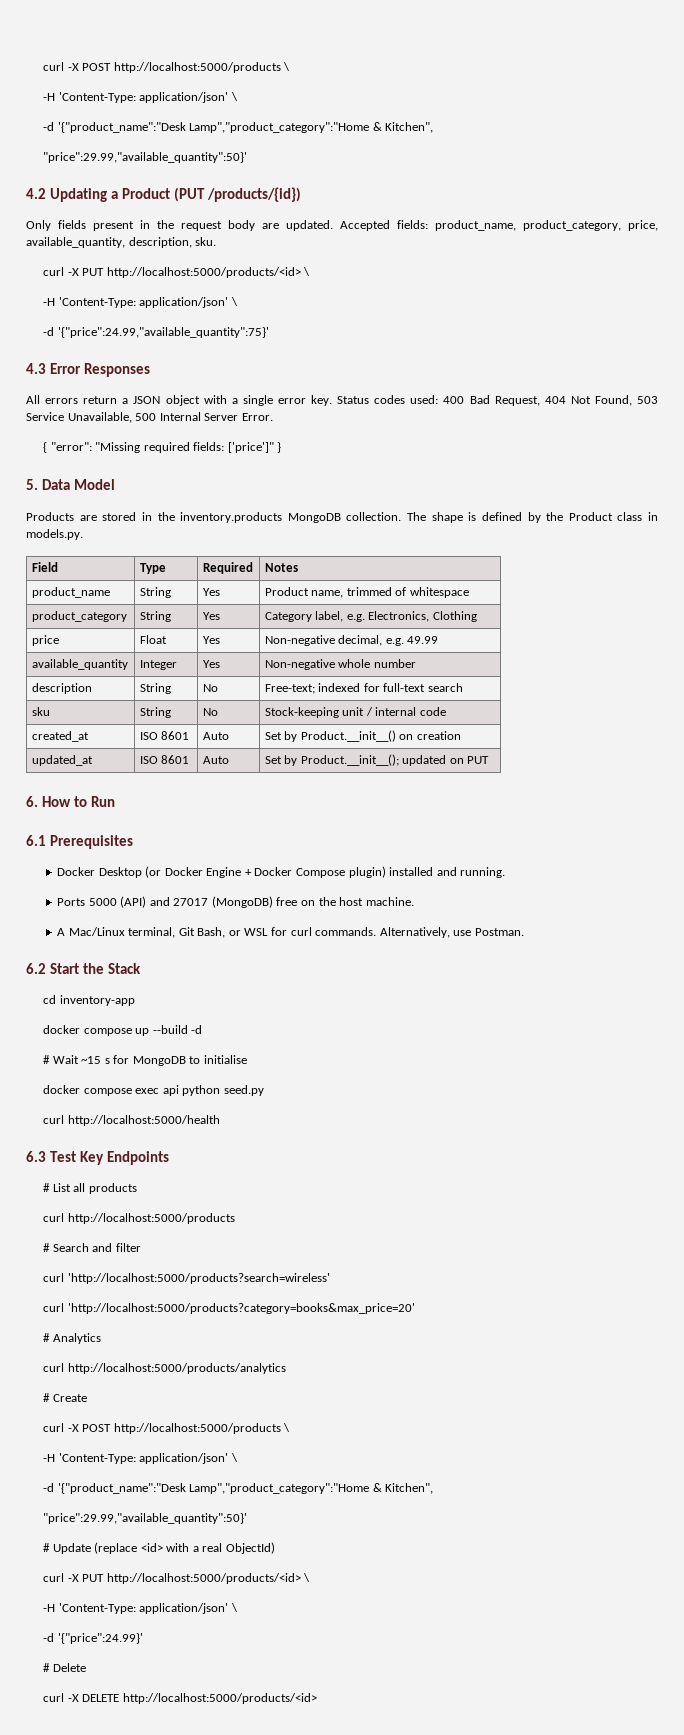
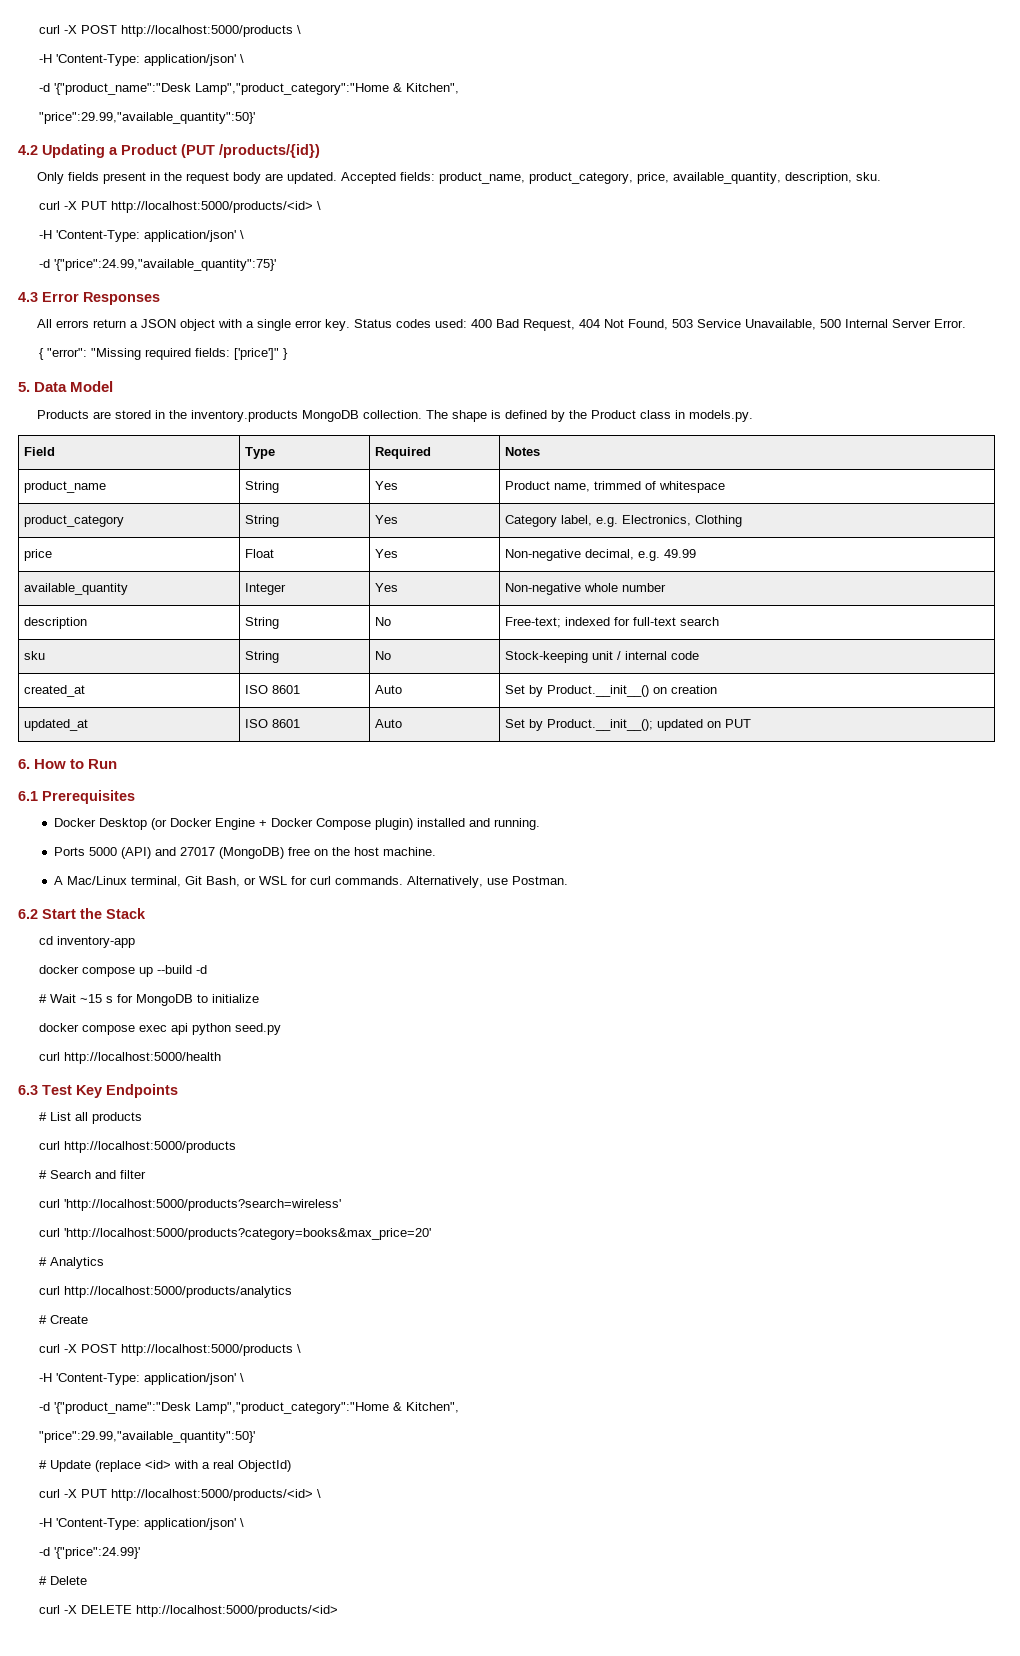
[203,1055,247,1064] initialise -> [212,994,260,1003] initialize

